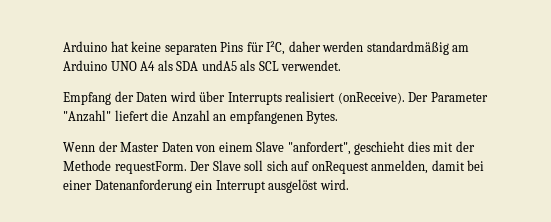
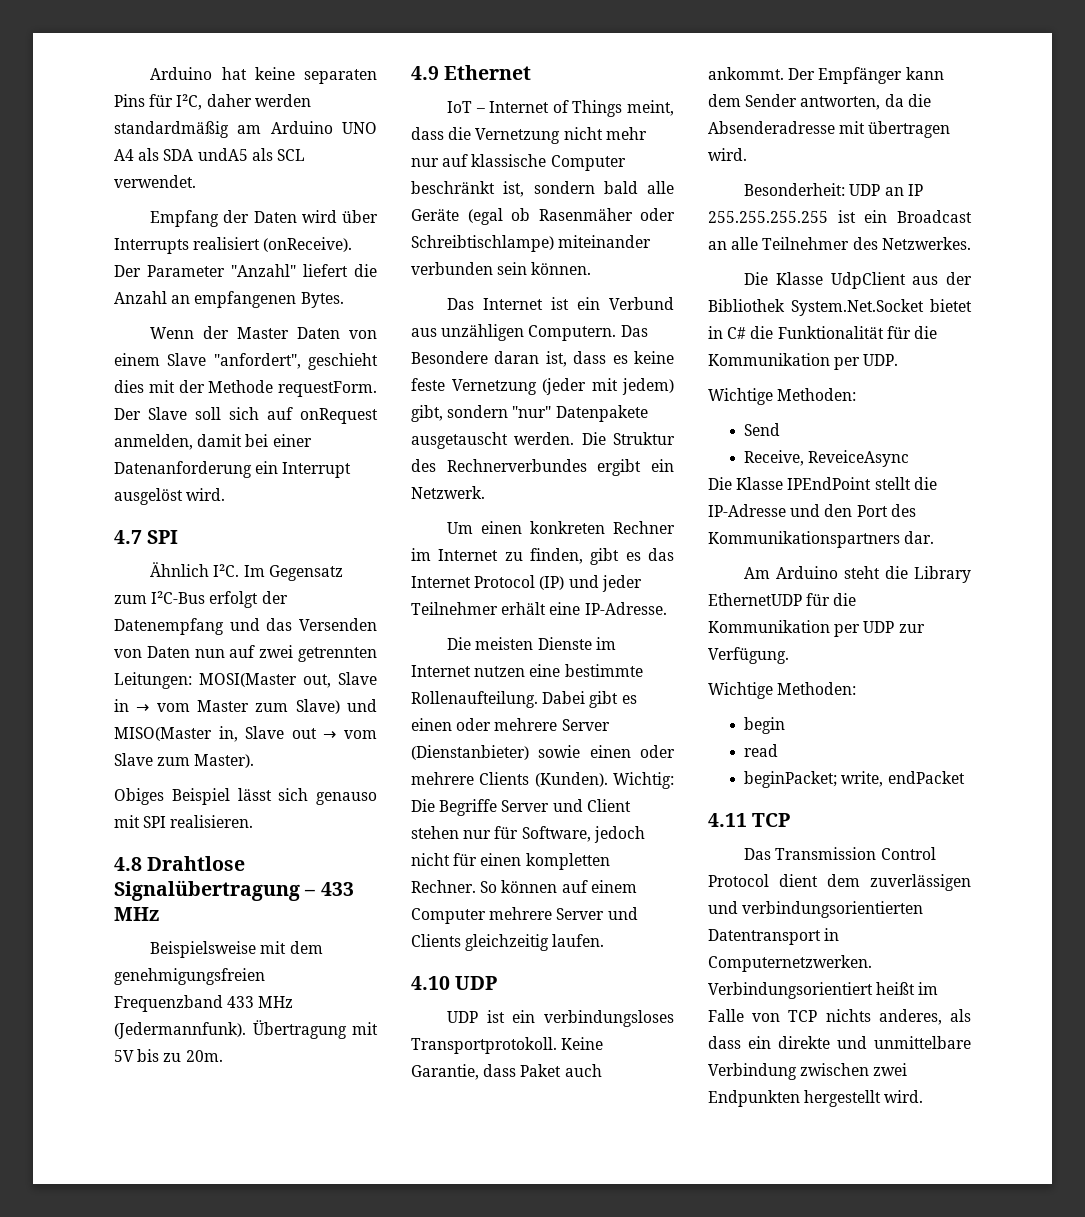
(349, 184) none -> [114,530,179,544] [150,562,343,581] [114,591,288,608] [114,618,377,635] [114,645,377,662] [114,672,377,689] [114,699,377,714] [114,726,377,742] [114,753,255,768] [114,788,377,805] [114,815,254,828] [114,856,246,871] [114,880,354,901] [114,907,159,921] [150,941,323,958] [114,968,265,985] [114,995,294,1012] [114,1020,378,1039] [114,1049,223,1062] [411,65,532,80] [447,100,674,117] [411,127,647,144] [411,154,626,171] [411,181,674,197] [411,208,675,225] [411,235,652,252] [411,262,592,275] [447,297,674,310] [411,324,648,341] [411,351,674,367] [411,378,674,395] [411,405,648,422] [411,432,675,449] [411,459,674,476] [411,486,485,499] [447,521,675,534] [411,548,674,565] [411,575,642,592] [411,602,667,615] [447,637,616,650] [411,664,643,677] [411,691,637,708] [411,718,610,731] [411,745,675,760] [411,772,674,789] [411,799,631,816] [411,826,645,843] [411,853,610,870] [411,880,637,893] [411,907,638,924] [411,934,605,951] [411,976,498,990] [447,1010,674,1027] [411,1037,604,1054] [411,1064,602,1080] [708,67,944,84] [708,94,931,110] [708,121,951,138] [708,148,747,161] [744,183,923,196] [708,210,972,223] [708,237,971,250] [744,272,972,289] [708,299,972,316] [708,326,937,339] [708,353,899,370] [708,388,857,405] [744,423,781,436] [744,450,910,467] [708,477,937,490] [708,504,916,517] [708,531,935,548] [744,566,971,583] [708,593,857,606] [708,620,925,637] [708,647,789,664] [708,682,857,699] [744,717,786,734] [744,744,779,757] [744,771,965,788] [708,813,791,827] [744,847,936,860] [708,874,971,891] [708,901,924,918] [708,928,840,945] [708,955,872,972] [708,982,939,999] [708,1009,971,1025] [708,1036,971,1049] [708,1063,908,1080] [708,1090,924,1107] // 4.7 SPI // Ähnlich I²C. Im Gegensatz zum I²C-Bus erfolgt der Datenempfang und das Versenden von Daten nun auf zwei getrennten Leitungen: MOSI(Master out, Slave in → vom Master zum Slave) und MISO(Master in, Slave out → vom Slave zum Master). // Obiges Beispiel lässt sich genauso mit SPI realisieren. // 4.8 Drahtlose Signalübertragung – 433 MHz // Beispielsweise mit dem genehmigungsfreien Frequenzband 433 MHz (Jedermannfunk). Übertragung mit 5V bis zu 20m. // 4.9 Ethernet // IoT – Internet of Things meint, dass die Vernetzung nicht mehr nur auf klassische Computer beschränkt ist, sondern bald alle Geräte (egal ob Rasenmäher oder Schreibtischlampe) miteinander verbunden sein können. // Das Internet ist ein Verbund aus unzähligen Computern. Das Besondere daran ist, dass es keine feste Vernetzung (jeder mit jedem) gibt, sondern "nur" Datenpakete ausgetauscht werden. Die Struktur des Rechnerverbundes ergibt ein Netzwerk. // Um einen konkreten Rechner im Internet zu finden, gibt es das Internet Protocol (IP) und jeder Teilnehmer erhält eine IP-Adresse. // Die meisten Dienste im Internet nutzen eine bestimmte Rollenaufteilung. Dabei gibt es einen oder mehrere Server (Dienstanbieter) sowie einen oder mehrere Clients (Kunden). Wichtig: Die Begriffe Server und Client stehen nur für Software, jedoch nicht für einen kompletten Rechner. So können auf einem Computer mehrere Server und Clients gleichzeitig laufen. // 4.10 UDP // UDP ist ein verbindungsloses Transportprotokoll. Keine Garantie, dass Paket auch ankommt. Der Empfänger kann dem Sender antworten, da die Absenderadresse mit übertragen wird. // Besonderheit: UDP an IP 255.255.255.255 ist ein Broadcast an alle Teilnehmer des Netzwerkes. // Die Klasse UdpClient aus der Bibliothek System.Net.Socket bietet in C# die Funktionalität für die Kommunikation per UDP. // Wichtige Methoden: // Send // Receive, ReveiceAsync // Die Klasse IPEndPoint stellt die IP-Adresse und den Port des Kommunikationspartners dar. // Am Arduino steht die Library EthernetUDP für die Kommunikation per UDP zur Verfügung. // Wichtige Methoden: // begin // read // beginPacket; write, endPacket // 4.11 TCP // Das Transmission Control Protocol dient dem zuverlässigen und verbindungsorientierten Datentransport in Computernetzwerken. Verbindungsorientiert heißt im Falle von TCP nichts anderes, als dass ein direkte und unmittelbare Verbindung zwischen zwei Endpunkten hergestellt wird.

